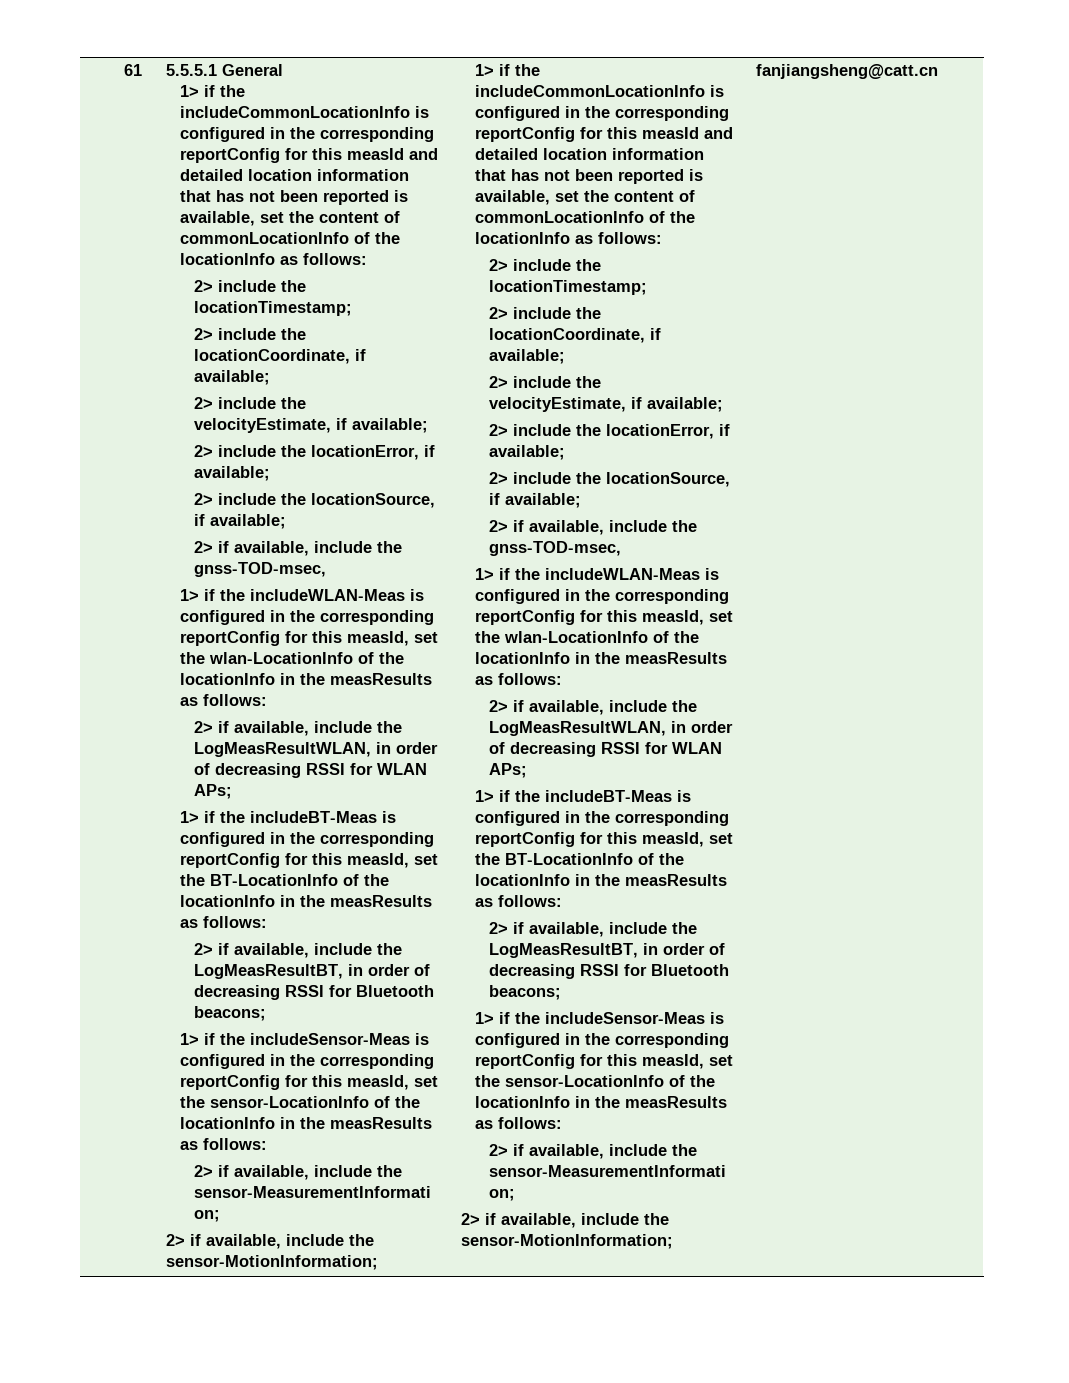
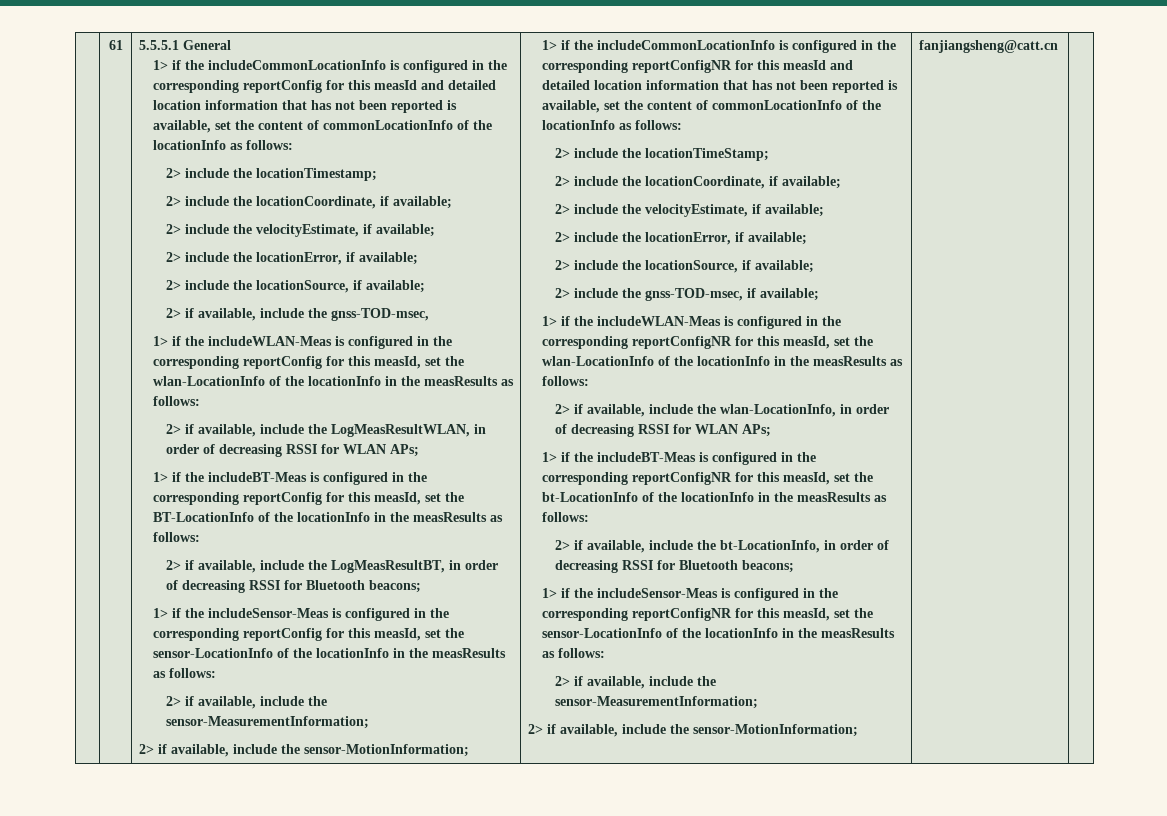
[474,127,575,142] reportConfig -> [631,60,732,73] reportConfigNR
[488,280,647,295] locationTimestamp; -> [644,148,769,161] locationTimeStamp;
[512,520,697,535] [488,541,621,556] [474,568,719,580] [474,589,729,604] [474,610,575,625] if available, include the gnss-TOD-msec, // 1> if the includeWLAN-Meas is configured in the corresponding reportConfig -> [573,288,819,301] [541,316,841,329] [541,336,732,349] include the gnss-TOD-msec, if available; // 1> if the includeWLAN-Meas is configured in the corresponding reportConfigNR
[488,721,666,736] LogMeasResultWLAN, -> [719,404,836,417] wlan-LocationInfo,
[474,832,733,847] [474,853,633,865] reportConfig for this measId, set the BT-LocationInfo -> [631,472,873,485] [541,492,638,502] reportConfigNR for this measId, set the bt-LocationInfo
[488,943,638,958] LogMeasResultBT, -> [719,540,820,553] bt-LocationInfo,
[474,1054,575,1069] reportConfig -> [631,608,732,621] reportConfigNR

